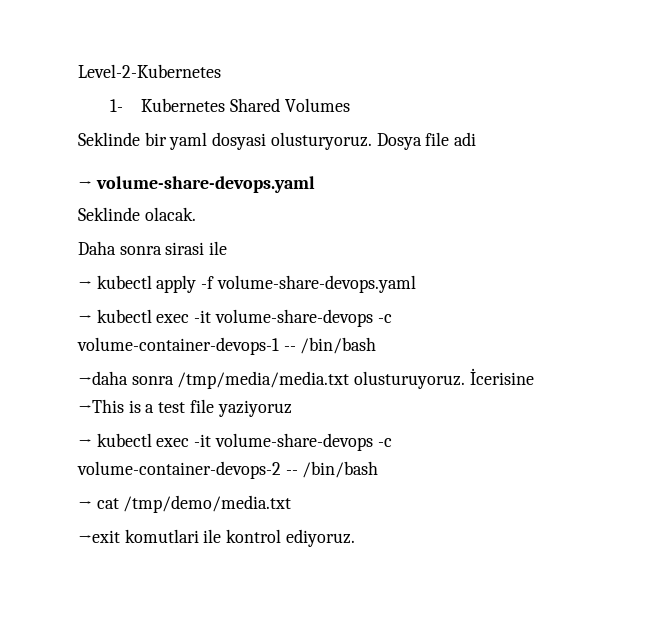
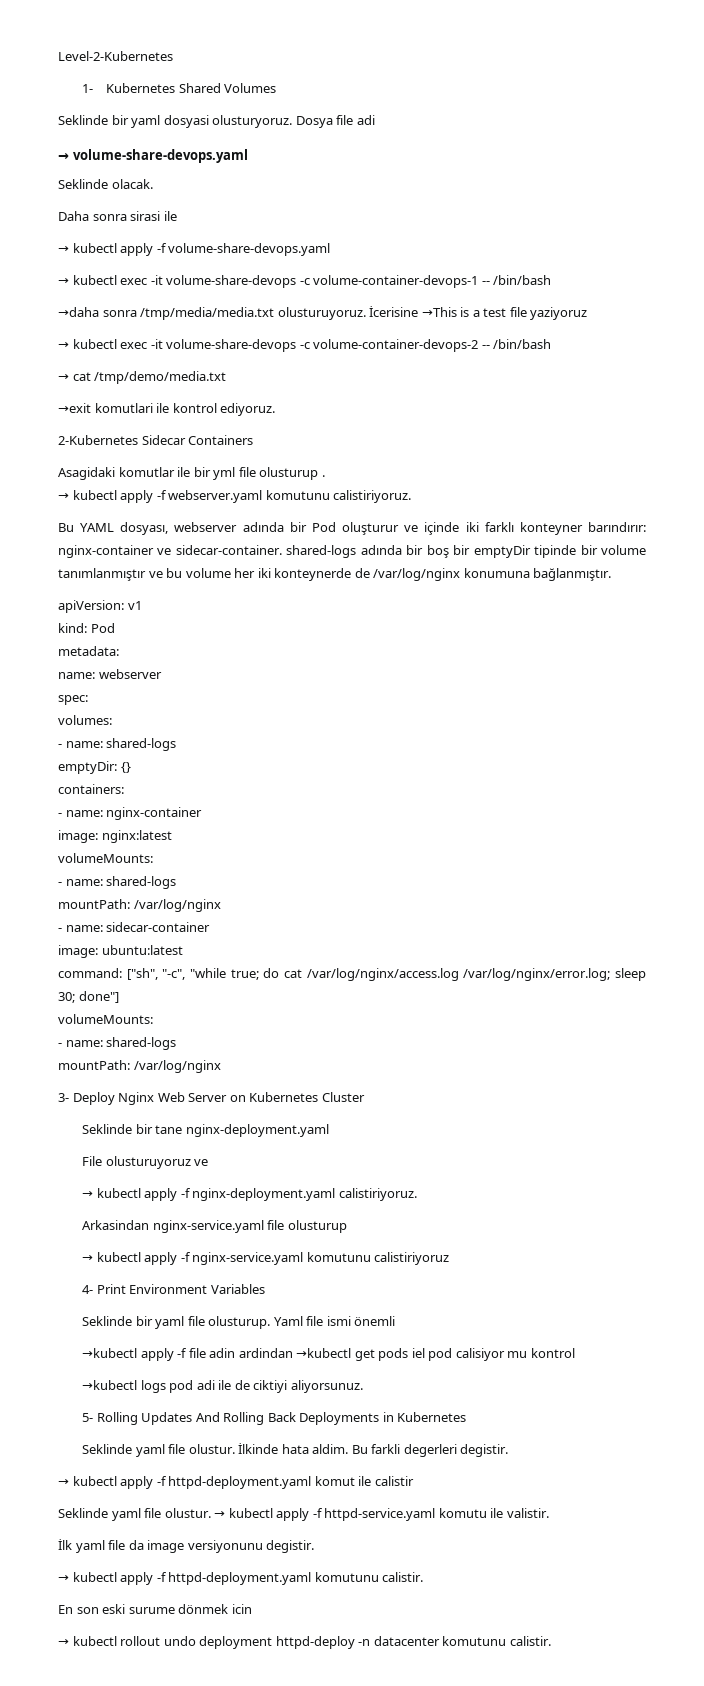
(355, 538) none -> [58,435,254,445] [58,467,325,480] [58,490,412,503] [58,522,646,535] [58,545,646,558] [58,568,612,581] [58,600,142,613] [58,623,115,633] [58,646,119,656] [58,669,162,679] [58,695,88,705] [58,715,112,725] [58,738,177,751] [58,761,131,774] [58,784,124,794] [58,807,203,820] [58,830,172,843] [58,853,153,863] [58,876,177,889] [58,899,221,912] [58,922,211,932] [58,945,183,958] [58,968,646,981] [58,991,119,1003] [58,1014,153,1024] [58,1037,177,1050] [58,1060,221,1073] [58,1092,365,1105] [82,1124,329,1137] [82,1156,209,1169] [82,1188,417,1201] [82,1220,347,1233] [82,1252,450,1265] [82,1284,265,1294] [82,1316,396,1329] [82,1348,575,1361] [82,1380,363,1393] [82,1412,467,1425] [82,1443,509,1457] [58,1476,414,1489] [58,1508,549,1521] [58,1539,315,1553] [58,1572,424,1585] [58,1604,252,1614] [58,1636,551,1649] // 2-Kubernetes Sidecar Containers // Asagidaki komutlar ile bir yml file olusturup . // → kubectl apply -f webserver.yaml komutunu calistiriyoruz. // Bu YAML dosyası, webserver adında bir Pod oluşturur ve içinde iki farklı konteyner barındırır: nginx-container ve sidecar-container. shared-logs adında bir boş bir emptyDir tipinde bir volume tanımlanmıştır ve bu volume her iki konteynerde de /var/log/nginx konumuna bağlanmıştır. // apiVersion: v1 // kind: Pod // metadata: // name: webserver // spec: // volumes: // - name: shared-logs // emptyDir: {} // containers: // - name: nginx-container // image: nginx:latest // volumeMounts: // - name: shared-logs // mountPath: /var/log/nginx // - name: sidecar-container // image: ubuntu:latest // command: ["sh", "-c", "while true; do cat /var/log/nginx/access.log /var/log/nginx/error.log; sleep 30; done"] // volumeMounts: // - name: shared-logs // mountPath: /var/log/nginx // 3- Deploy Nginx Web Server on Kubernetes Cluster // Seklinde bir tane nginx-deployment.yaml // File olusturuyoruz ve // → kubectl apply -f nginx-deployment.yaml calistiriyoruz. // Arkasindan nginx-service.yaml file olusturup // → kubectl apply -f nginx-service.yaml komutunu calistiriyoruz // 4- Print Environment Variables // Seklinde bir yaml file olusturup. Yaml file ismi önemli // →kubectl apply -f file adin ardindan →kubectl get pods iel pod calisiyor mu kontrol // →kubectl logs pod adi ile de ciktiyi aliyorsunuz. // 5- Rolling Updates And Rolling Back Deployments in Kubernetes // Seklinde yaml file olustur. İlkinde hata aldim. Bu farkli degerleri degistir. // → kubectl apply -f httpd-deployment.yaml komut ile calistir // Seklinde yaml file olustur. → kubectl apply -f httpd-service.yaml komutu ile valistir. // İlk yaml file da image versiyonunu degistir. // → kubectl apply -f httpd-deployment.yaml komutunu calistir. // En son eski surume dönmek icin // → kubectl rollout undo deployment httpd-deploy -n datacenter komutunu calistir.

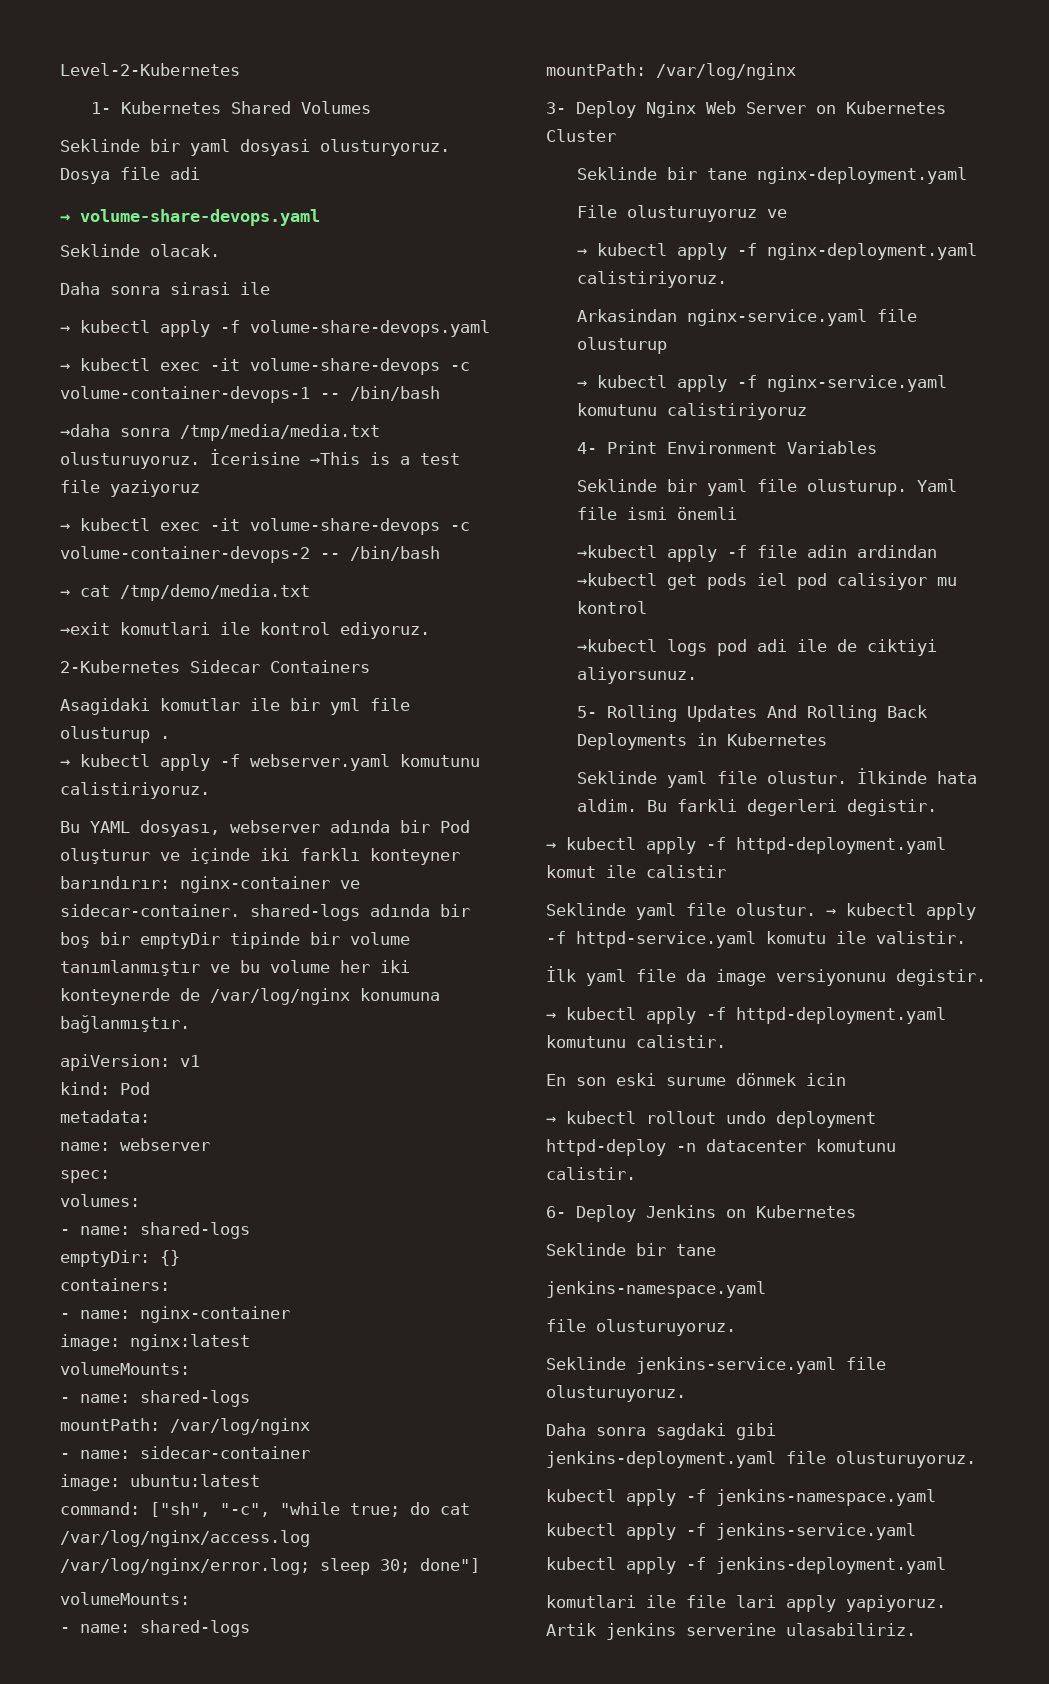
(551, 1641) none -> [546,1205,856,1222] [546,1243,716,1256] [546,1281,766,1298] [546,1319,736,1336] [546,1357,886,1374] [546,1385,686,1402] [546,1423,776,1440] [546,1451,976,1468] [546,1489,936,1506] [546,1523,916,1540] [546,1557,946,1574] [546,1595,946,1612] [546,1623,916,1640] // 6- Deploy Jenkins on Kubernetes // Seklinde bir tane // jenkins-namespace.yaml // file olusturuyoruz. // Seklinde jenkins-service.yaml file olusturuyoruz. // Daha sonra sagdaki gibi jenkins-deployment.yaml file olusturuyoruz. // kubectl apply -f jenkins-namespace.yaml // kubectl apply -f jenkins-service.yaml // kubectl apply -f jenkins-deployment.yaml // komutlari ile file lari apply yapiyoruz. Artik jenkins serverine ulasabiliriz.

